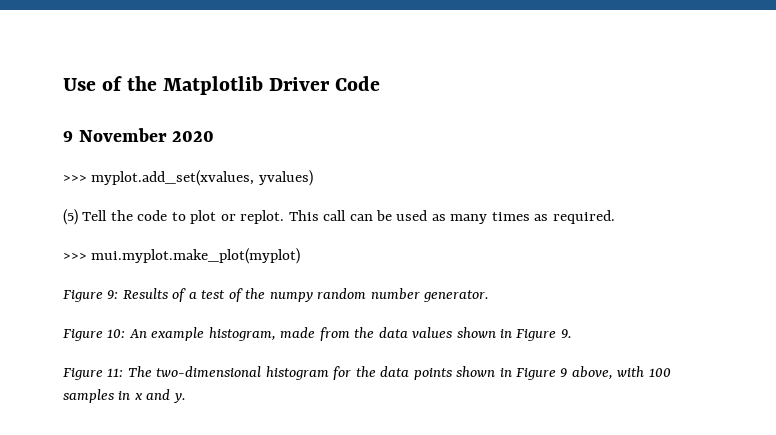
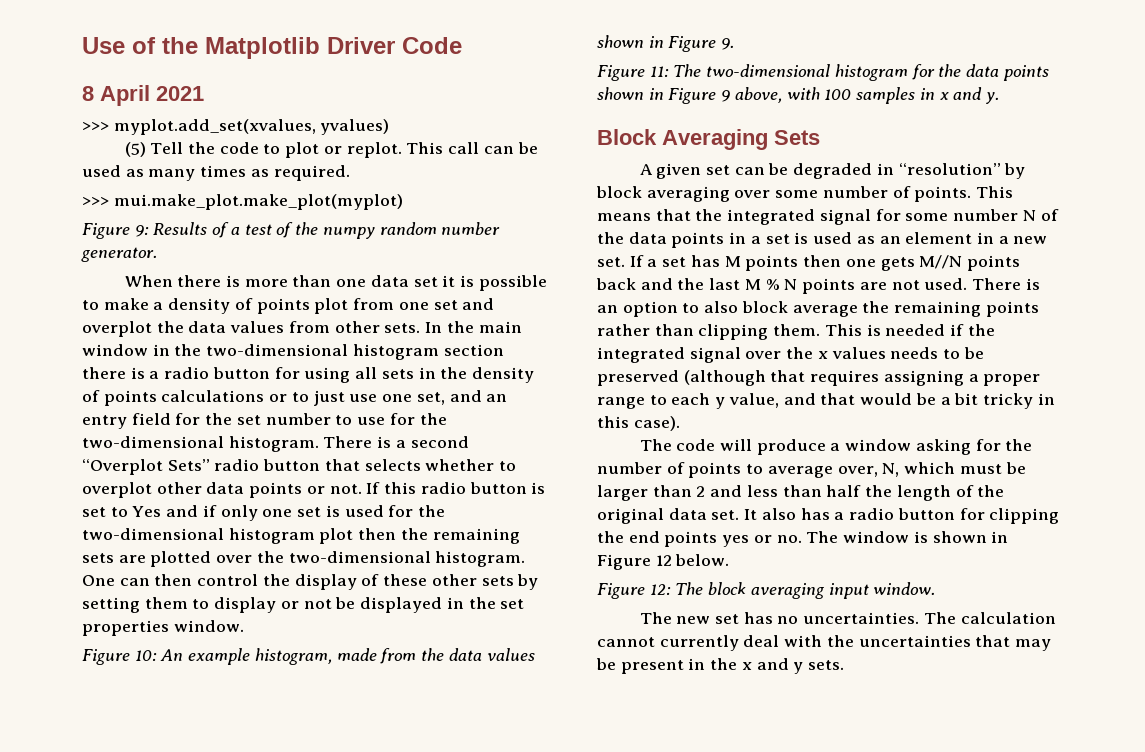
[63,128,215,142] 9 November 2020 -> [82,85,204,106] 8 April 2021
[91,248,301,264] mui.myplot.make_plot(myplot) -> [113,194,403,210] mui.make_plot.make_plot(myplot)
(490, 296) none -> [124,275,547,291] [82,298,495,314] [82,321,522,337] [82,344,504,360] [82,367,534,383] [82,390,508,406] [82,413,447,429] [82,436,469,452] [82,459,517,475] [82,482,546,498] [82,505,445,521] [82,528,520,544] [82,551,526,567] [82,574,539,590] [82,597,525,613] [82,620,244,636] // When there is more than one data set it is possible to make a density of points plot from one set and overplot the data values from other sets. In the main window in the two-dimensional histogram section there is a radio button for using all sets in the density of points calculations or to just use one set, and an entry field for the set number to use for the two-dimensional histogram. There is a second “Overplot Sets” radio button that selects whether to overplot other data points or not. If this radio button is set to Yes and if only one set is used for the two-dimensional histogram plot then the remaining sets are plotted over the two-dimensional histogram. One can then control the display of these other sets by setting them to display or not be displayed in the set properties window.
(186, 398) none -> [597,129,820,150] [639,163,1026,179] [596,186,1014,202] [597,209,1059,225] [597,232,1048,248] [597,255,1020,271] [596,278,1040,294] [597,301,1039,317] [597,324,995,340] [597,347,984,363] [597,370,1041,386] [597,393,1055,409] [597,416,680,431] [639,439,1033,455] [597,462,1026,478] [597,485,1005,501] [597,508,1060,524] [597,531,1009,547] [597,554,730,570] [597,582,936,599] [639,612,1056,624] [597,635,1052,651] [596,658,845,674] // Block Averaging Sets // A given set can be degraded in “resolution” by block averaging over some number of points. This means that the integrated signal for some number N of the data points in a set is used as an element in a new set. If a set has M points then one gets M//N points back and the last M % N points are not used. There is an option to also block average the remaining points rather than clipping them. This is needed if the integrated signal over the x values needs to be preserved (although that requires assigning a proper range to each y value, and that would be a bit tricky in this case). // The code will produce a window asking for the number of points to average over, N, which must be larger than 2 and less than half the length of the original data set. It also has a radio button for clipping the end points yes or no. The window is shown in Figure 12 below. // Figure 12: The block averaging input window. // The new set has no uncertainties. The calculation cannot currently deal with the uncertainties that may be present in the x and y sets.

